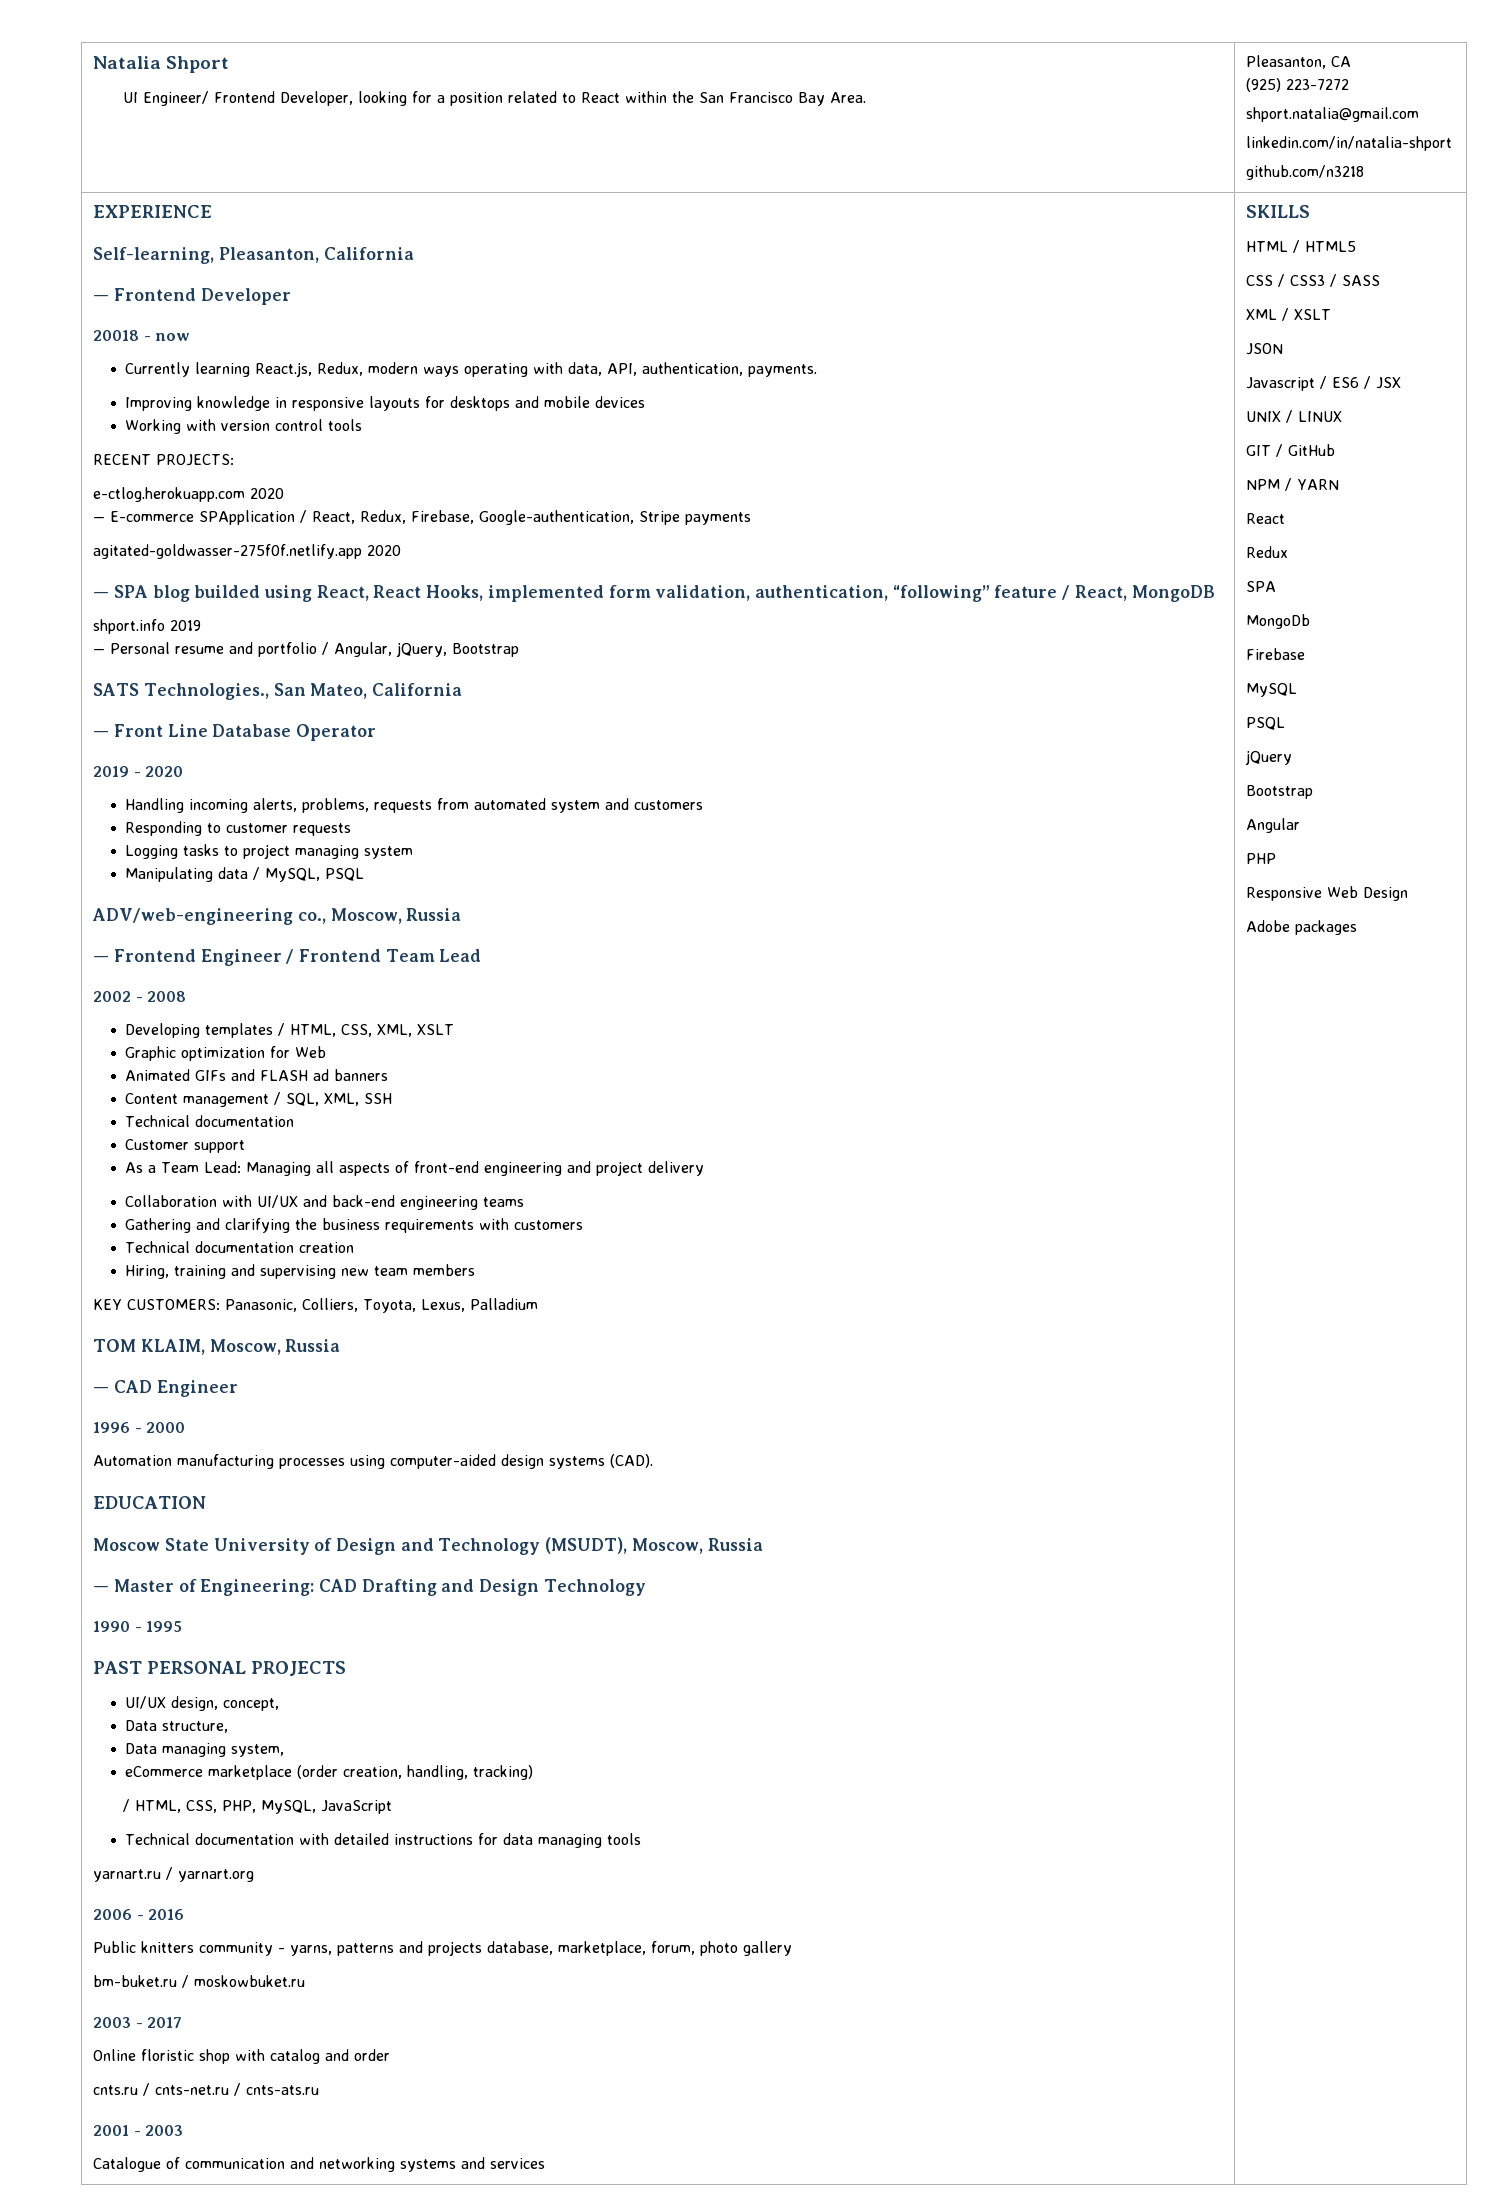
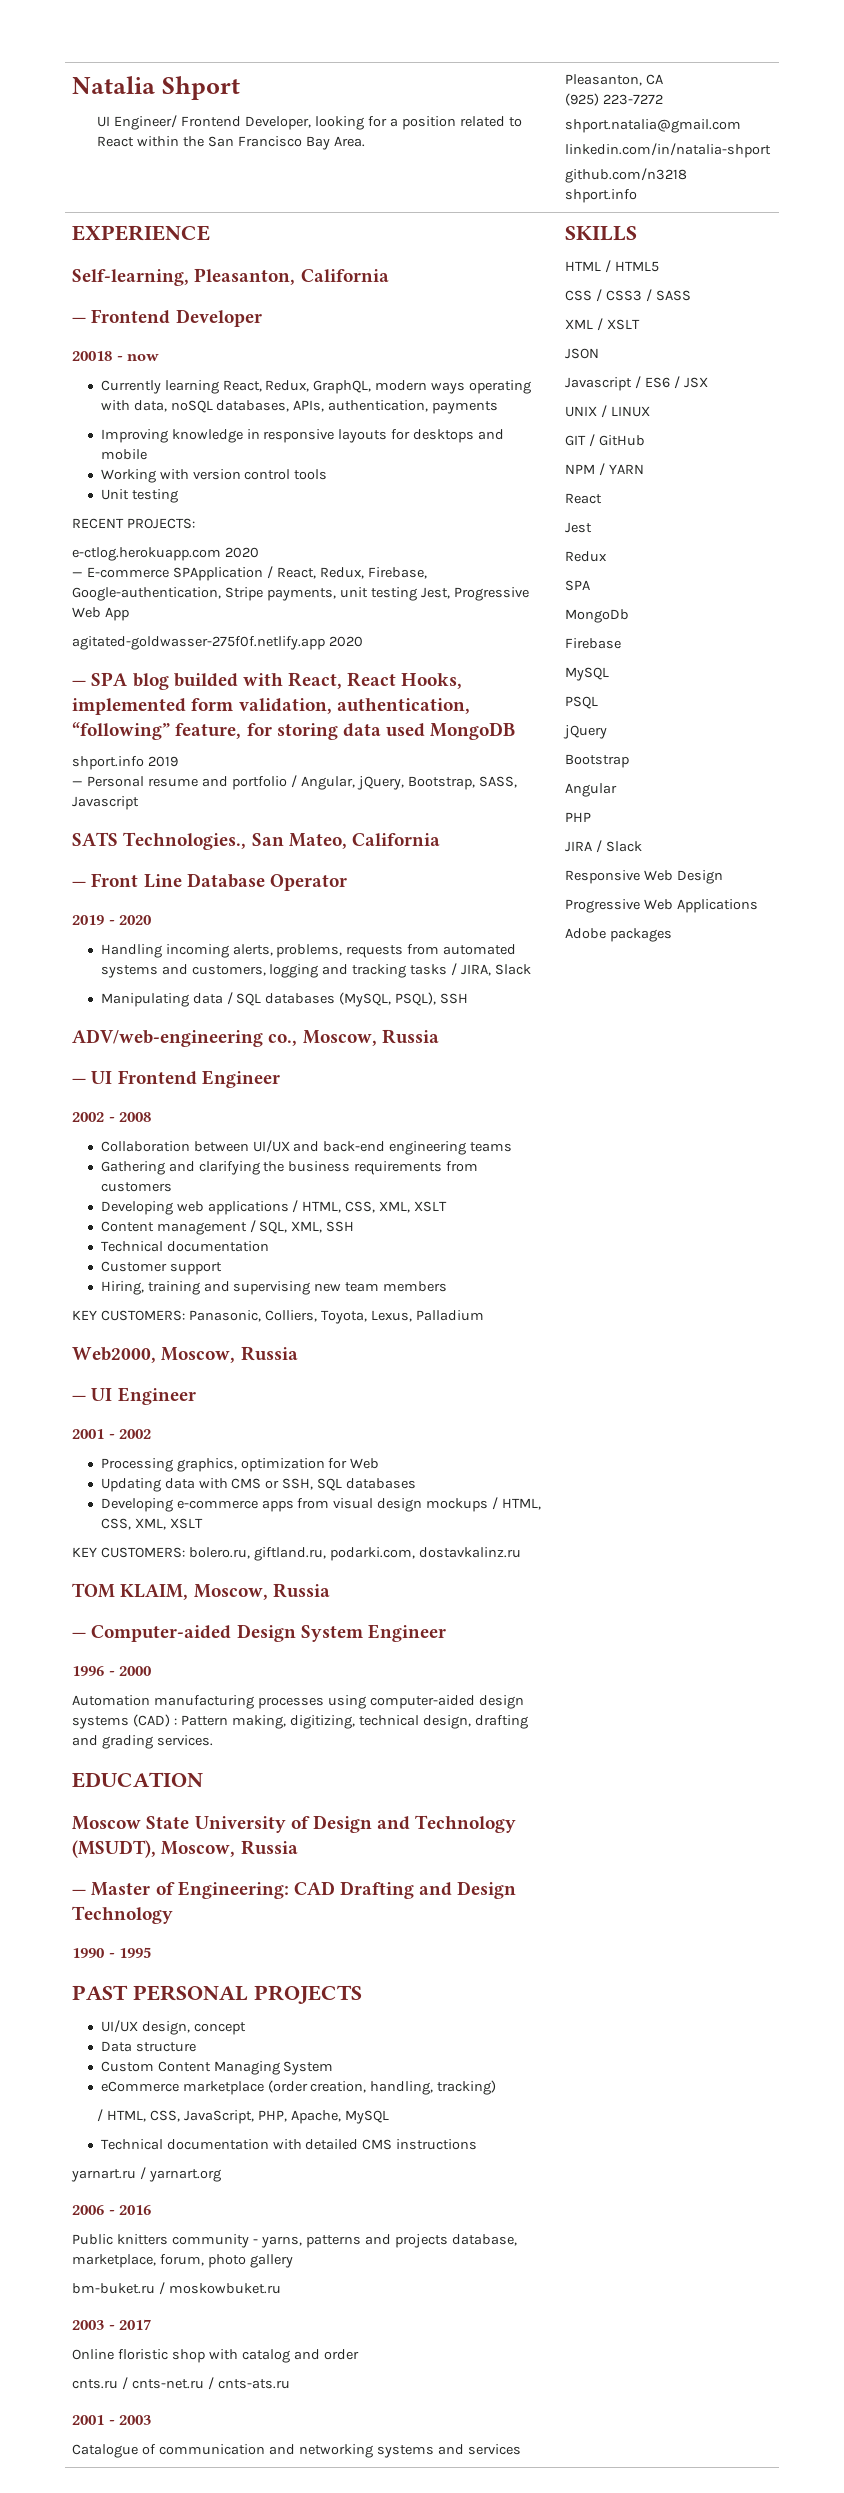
(1365, 172) none -> [565,189,638,203] // shport.info
[255,362,364,377] React.js, Redux, -> [222,380,372,394] React, Redux, GraphQL,
[607,362,818,377] API, authentication, payments. -> [170,400,499,414] noSQL databases, APIs, authentication, payments
[595,396,646,408] devices -> (147, 454) none
(363, 425) none -> [100,489,178,503] // Unit testing
[685,512,752,525] payments -> [267,587,529,601] [72,607,130,621] payments, unit testing Jest, Progressive Web App
[263,585,312,602] using -> [242,673,283,686] with
[994,585,1127,601] feature / React, -> [175,723,425,740] feature, for storing data used
[452,643,520,657] Bootstrap -> [407,776,517,790] [72,796,140,810] Bootstrap, SASS, Javascript
[551,798,704,813] [125,821,352,836] [125,844,414,859] [125,867,365,882] system and customers // Responding to customer requests // Logging tasks to project managing system // Manipulating data / MySQL, PSQL -> [100,963,531,978] [100,992,469,1007] systems and customers, logging and tracking tasks / JIRA, Slack // Manipulating data / SQL databases (MySQL, PSQL), SSH
(110, 958) none -> [91,1071,113,1084] UI
[286,949,482,964] / Frontend Team Lead -> (280, 1079) none
[125,1023,455,1038] [125,1046,327,1061] [125,1069,389,1081] // Developing templates / HTML, CSS, XML, XSLT // Graphic optimization for Web // Animated GIFs and FLASH ad banners -> [100,1140,513,1155] [100,1161,479,1175] [100,1182,172,1192] [100,1200,448,1215] // Collaboration between UI/UX and back-end engineering teams // Gathering and clarifying the business requirements from customers // Developing web applications / HTML, CSS, XML, XSLT
[125,1161,705,1176] [125,1195,525,1210] [125,1218,584,1233] [125,1241,355,1253] // As a Team Lead: Managing all aspects of front-end engineering and project delivery // Collaboration with UI/UX and back-end engineering teams // Gathering and clarifying the business requirements with customers // Technical documentation creation -> (222, 1268) none
(539, 1304) none -> [72,1346,298,1363] [72,1387,196,1405] [72,1429,152,1439] [100,1458,380,1472] [100,1478,417,1492] [100,1497,542,1512] [100,1518,203,1530] [72,1547,521,1561] // Web2000, Moscow, Russia // — UI Engineer // 2001 - 2002 // Processing graphics, optimization for Web // Updating data with CMS or SSH, SQL databases // Developing e-commerce apps from visual design mockups / HTML, CSS, XML, XSLT // KEY CUSTOMERS: bolero.ru, giftland.ru, podarki.com, dostavkalinz.ru
[113,1380,152,1393] CAD -> [91,1624,363,1642] Computer-aided Design System
[610,1454,654,1468] (CAD). -> [133,1714,528,1729] [72,1735,214,1749] (CAD) : Pattern making, digitizing, technical design, drafting and grading services.
[223,1698,280,1711] [125,1720,229,1733] [125,1743,285,1757] concept, // Data structure, // Data managing system, -> [193,2022,246,2035] [100,2041,196,2052] [100,2061,334,2075] concept // Data structure // Custom Content Managing System
[221,1800,392,1814] PHP, MySQL, JavaScript -> [184,2110,389,2124] JavaScript, PHP, Apache, MySQL
(390, 1839) none -> [362,2139,393,2150] CMS
[478,1833,642,1848] for data managing tools -> (478, 2144) none
(1286, 518) none -> [565,522,593,533] // Jest
(1277, 858) none -> [565,840,643,853] // JIRA / Slack
(1409, 894) none -> [565,899,759,913] // Progressive Web Applications

